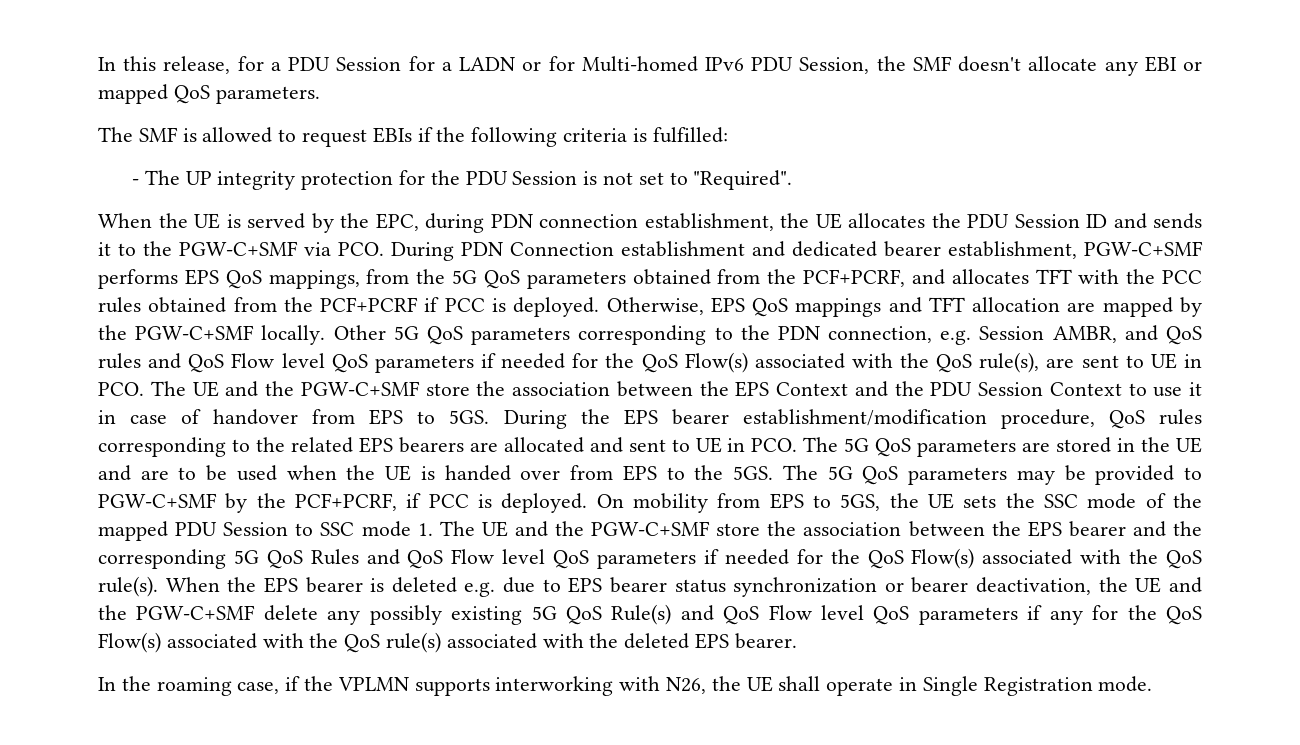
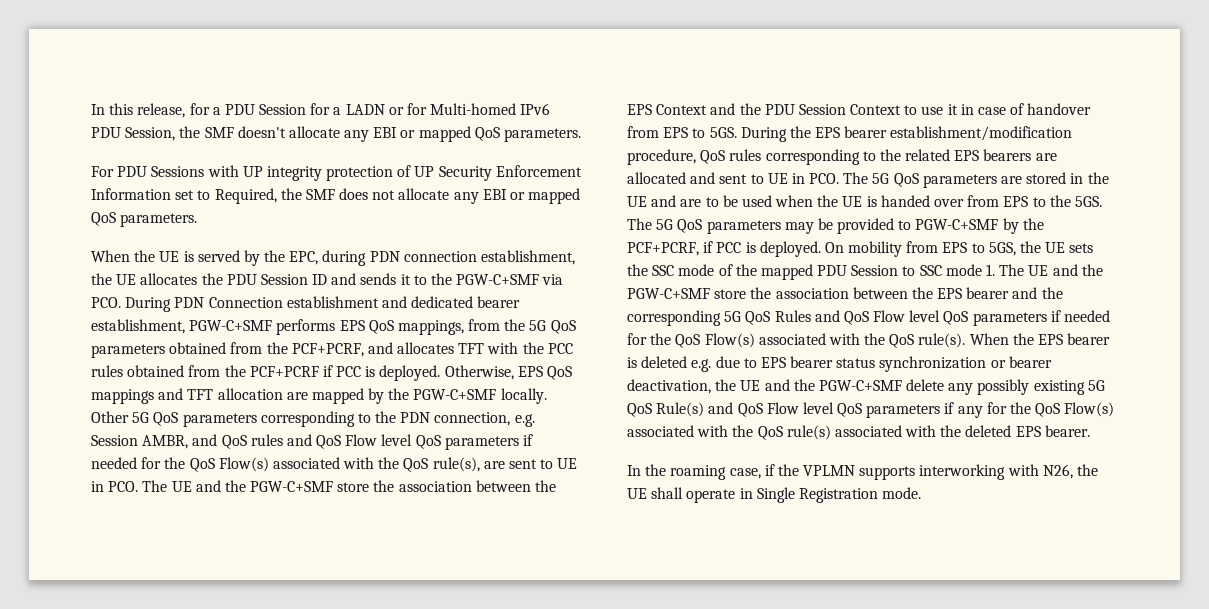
[98,127,728,147] [131,170,793,190] The SMF is allowed to request EBIs if the following criteria is fulfilled: // - The UP integrity protection for the PDU Session is not set to "Required". -> [91,165,582,181] [91,188,581,204] [91,212,198,227] For PDU Sessions with UP integrity protection of UP Security Enforcement Information set to Required, the SMF does not allocate any EBI or mapped QoS parameters.

